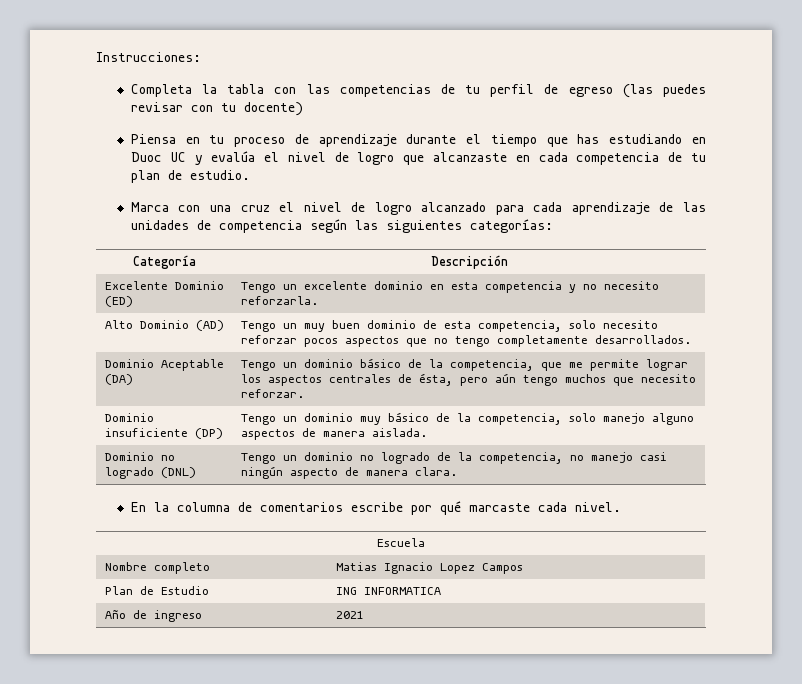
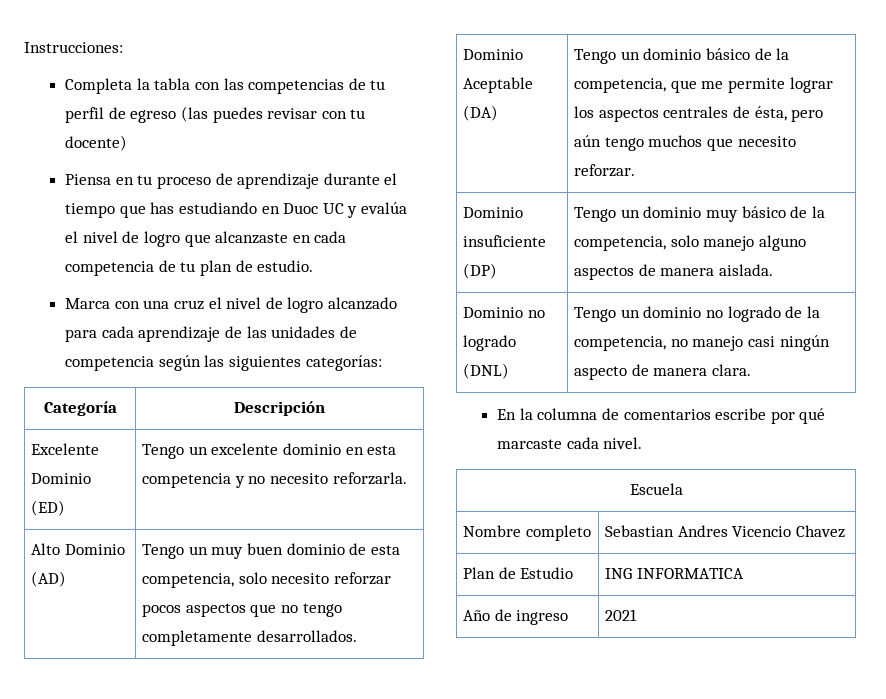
[335,562,523,574] Matias Ignacio Lopez Campos -> [605,525,845,538] Sebastian Andres Vicencio Chavez

